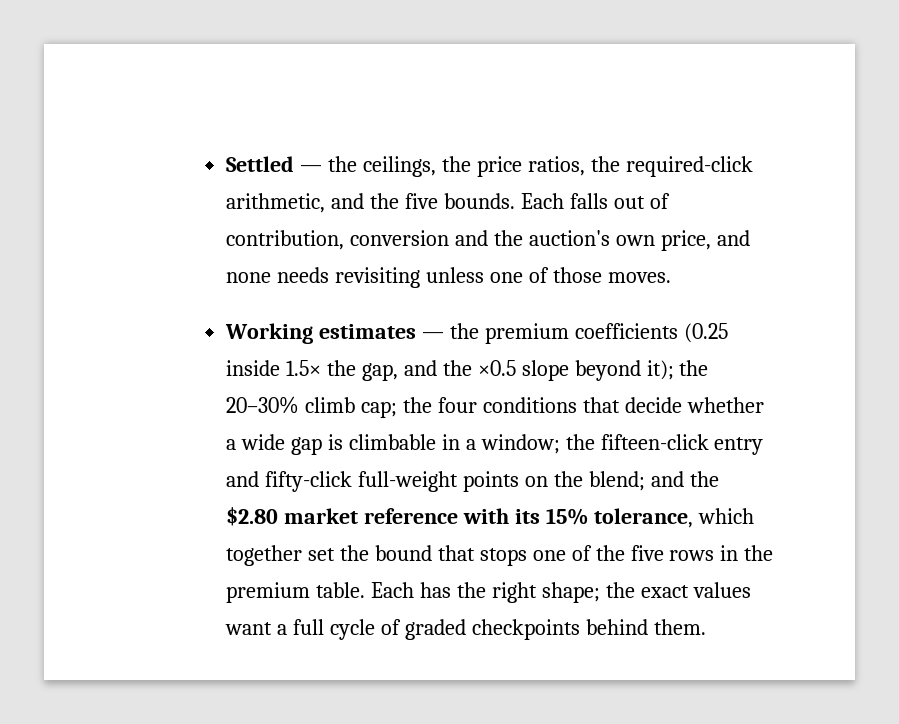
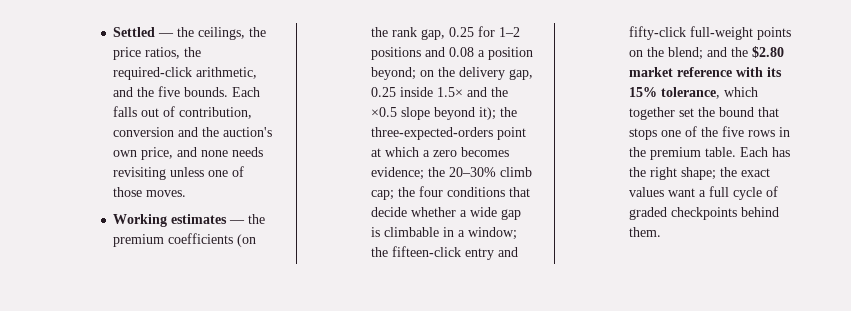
[683,323,728,343] [226,360,398,381] (0.25 inside 1.5× the gap, -> [237,234,257,247] [371,26,521,40] [371,47,534,60] [371,67,534,80] [371,87,464,97] (on the rank gap, 0.25 for 1–2 positions and 0.08 a position beyond; on the delivery gap, 0.25 inside 1.5×
(709, 368) none -> [371,127,527,140] [371,147,510,157] [371,167,446,180] three-expected-orders point at which a zero becomes evidence; the

